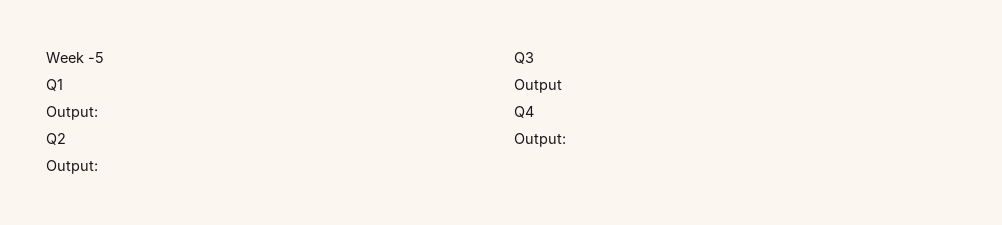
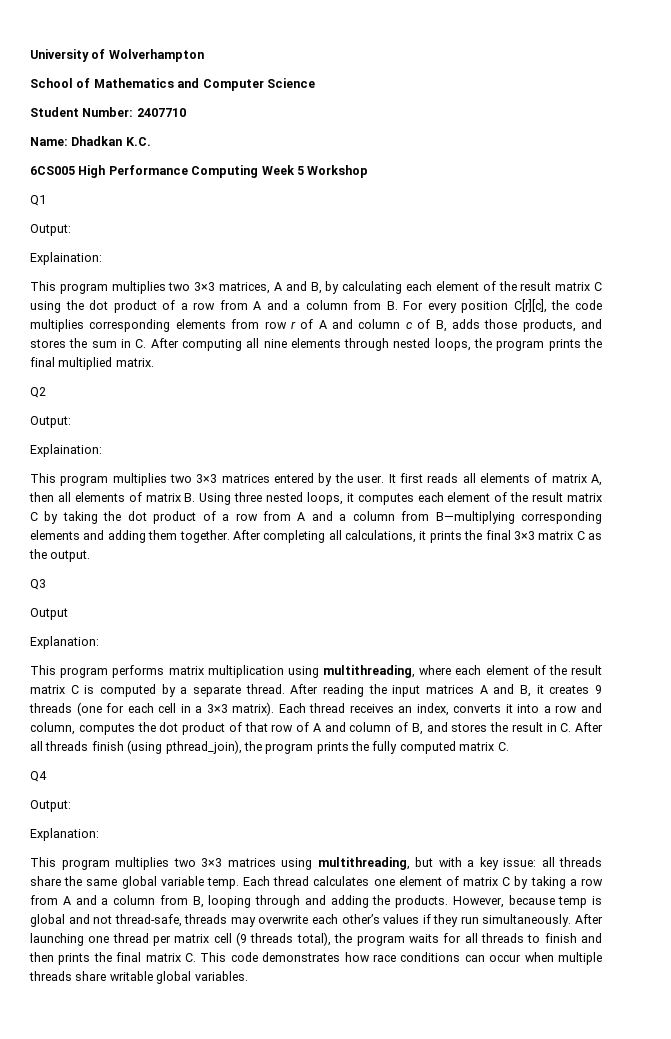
[46,52,104,63] [46,79,63,91] [46,106,98,120] [46,133,66,145] [46,160,98,174] [514,52,534,64] [514,79,562,93] [514,106,534,118] [514,133,566,147] Week -5 // Q1 // Output: // Q2 // Output: // Q3 // Output // Q4 // Output: -> [30,49,204,62] [30,78,315,91] [30,107,186,117] [30,136,151,146] [30,165,369,178] [30,195,46,206] [30,224,71,236] [30,252,102,265] [30,281,602,294] [30,299,602,313] [30,319,602,332] [30,338,602,351] [30,357,154,370] [30,387,46,398] [30,416,71,428] [30,444,102,457] [30,473,603,486] [29,492,602,505] [30,511,602,524] [30,530,602,543] [29,549,91,562] [30,579,46,590] [30,608,68,620] [30,636,99,649] [30,665,602,678] [30,684,602,697] [29,702,602,716] [30,722,603,735] [30,740,509,754] [30,771,47,782] [30,800,71,812] [30,828,99,841] [30,857,602,870] [30,876,603,889] [30,895,602,908] [30,914,603,927] [30,932,603,946] [29,952,602,965] [29,971,248,984] University of Wolverhampton // School of Mathematics and Computer Science // Student Number: 2407710 // Name: Dhadkan K.C. // 6CS005 High Performance Computing Week 5 Workshop // Q1 // Output: // Explaination: // This program multiplies two 3×3 matrices, A and B, by calculating each element of the result matrix C using the dot product of a row from A and a column from B. For every position C[r][c], the code multiplies corresponding elements from row r of A and column c of B, adds those products, and stores the sum in C. After computing all nine elements through nested loops, the program prints the final multiplied matrix. // Q2 // Output: // Explaination: // This program multiplies two 3×3 matrices entered by the user. It first reads all elements of matrix A, then all elements of matrix B. Using three nested loops, it computes each element of the result matrix C by taking the dot product of a row from A and a column from B—multiplying corresponding elements and adding them together. After completing all calculations, it prints the final 3×3 matrix C as the output. // Q3 // Output // Explanation: // This program performs matrix multiplication using multithreading, where each element of the result matrix C is computed by a separate thread. After reading the input matrices A and B, it creates 9 threads (one for each cell in a 3×3 matrix). Each thread receives an index, converts it into a row and column, computes the dot product of that row of A and column of B, and stores the result in C. After all threads finish (using pthread_join), the program prints the fully computed matrix C. // Q4 // Output: // Explanation: // This program multiplies two 3×3 matrices using multithreading, but with a key issue: all threads share the same global variable temp. Each thread calculates one element of matrix C by taking a row from A and a column from B, looping through and adding the products. However, because temp is global and not thread-safe, threads may overwrite each other’s values if they run simultaneously. After launching one thread per matrix cell (9 threads total), the program waits for all threads to finish and then prints the final matrix C. This code demonstrates how race conditions can occur when multiple threads share writable global variables.

